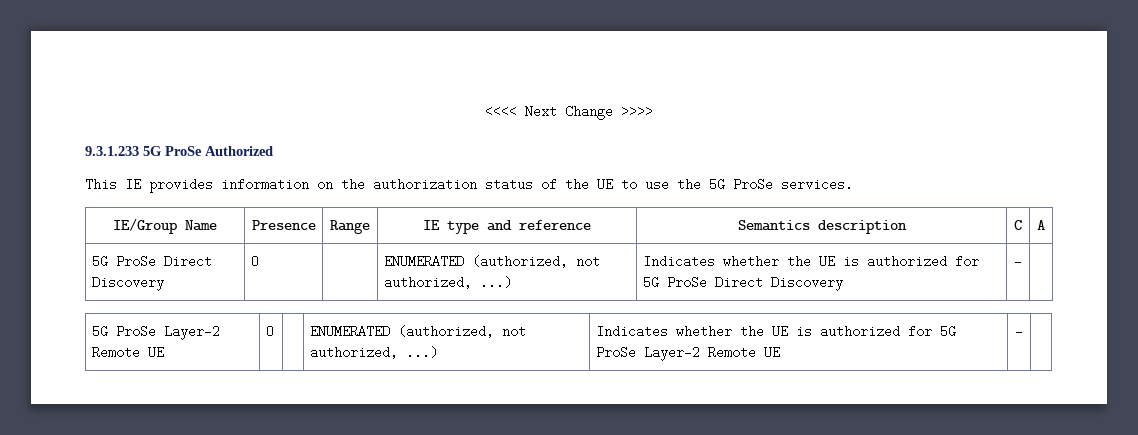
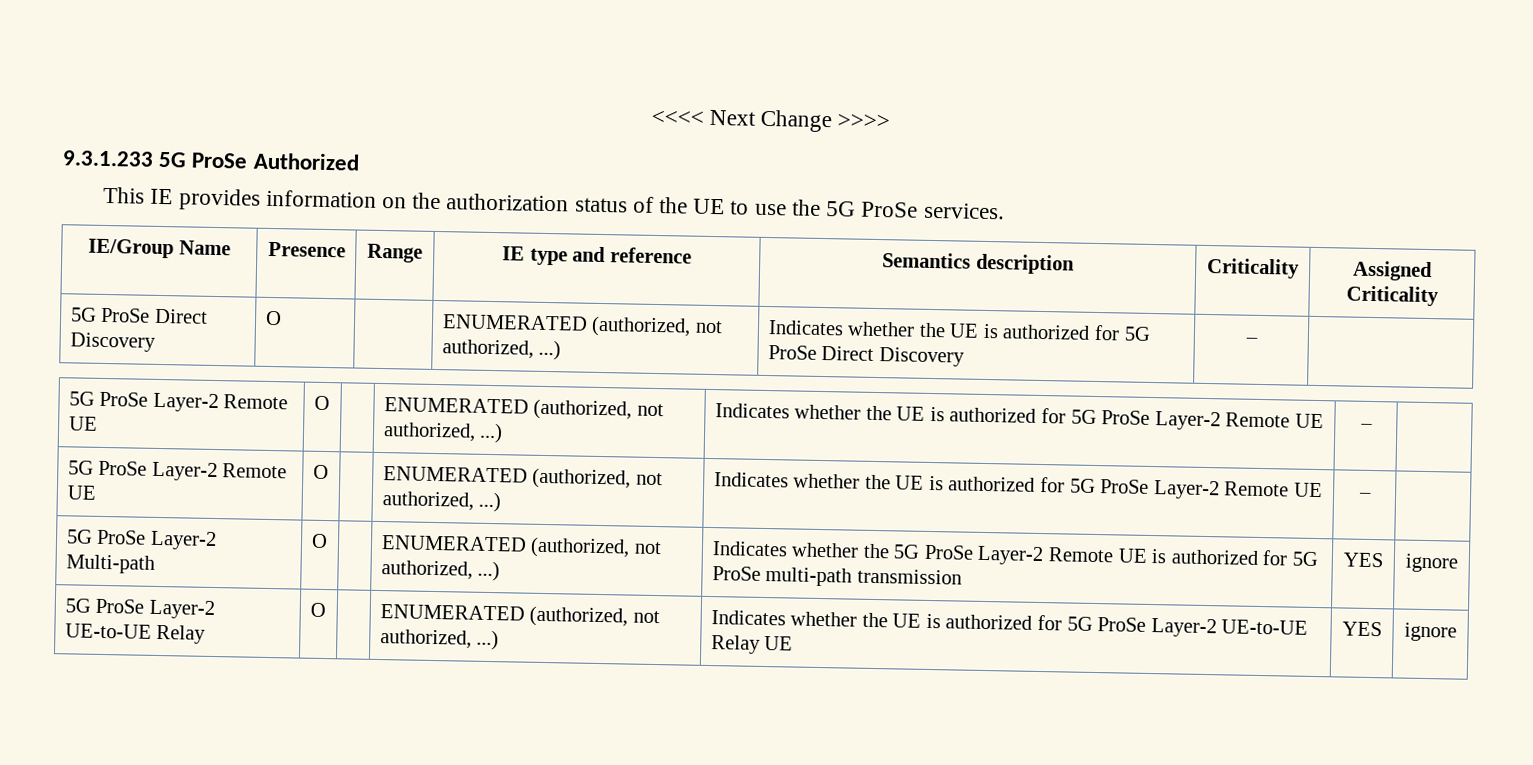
[1014,220,1022,230] [1037,220,1045,230] C | A -> [1206,257,1300,279] [1352,260,1433,282] [1345,285,1439,307] Criticality | Assigned Criticality
(1023, 334) none -> [67,460,288,482] [66,485,97,500] [312,464,329,480] [382,466,663,490] [381,491,502,513] [713,472,1323,500] [1358,492,1372,498] [65,529,217,551] [65,554,155,574] [310,533,328,549] [380,535,662,559] [380,560,501,582] [711,541,1319,567] [711,566,962,587] [1343,552,1384,568] [1405,553,1458,573] [64,598,215,620] [64,623,207,644] [309,602,326,618] [379,604,660,628] [379,629,500,651] [710,610,1309,638] [710,635,794,654] [1342,621,1382,637] [1404,622,1457,642] // 5G ProSe Layer-2 Remote UE | O | | ENUMERATED (authorized, not authorized, ...) | Indicates whether the UE is authorized for 5G ProSe Layer-2 Remote UE | – | // 5G ProSe Layer-2 Multi-path | O | | ENUMERATED (authorized, not authorized, ...) | Indicates whether the 5G ProSe Layer-2 Remote UE is authorized for 5G ProSe multi-path transmission | YES | ignore // 5G ProSe Layer-2 UE-to-UE Relay | O | | ENUMERATED (authorized, not authorized, ...) | Indicates whether the UE is authorized for 5G ProSe Layer-2 UE-to-UE Relay UE | YES | ignore

